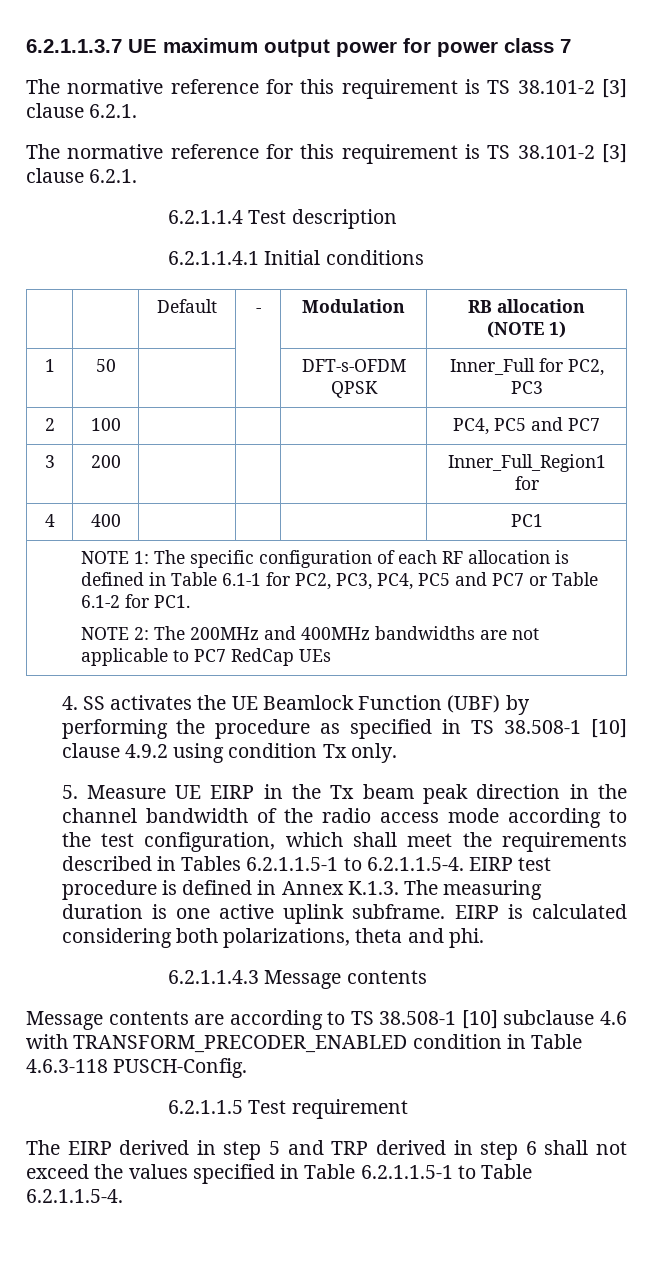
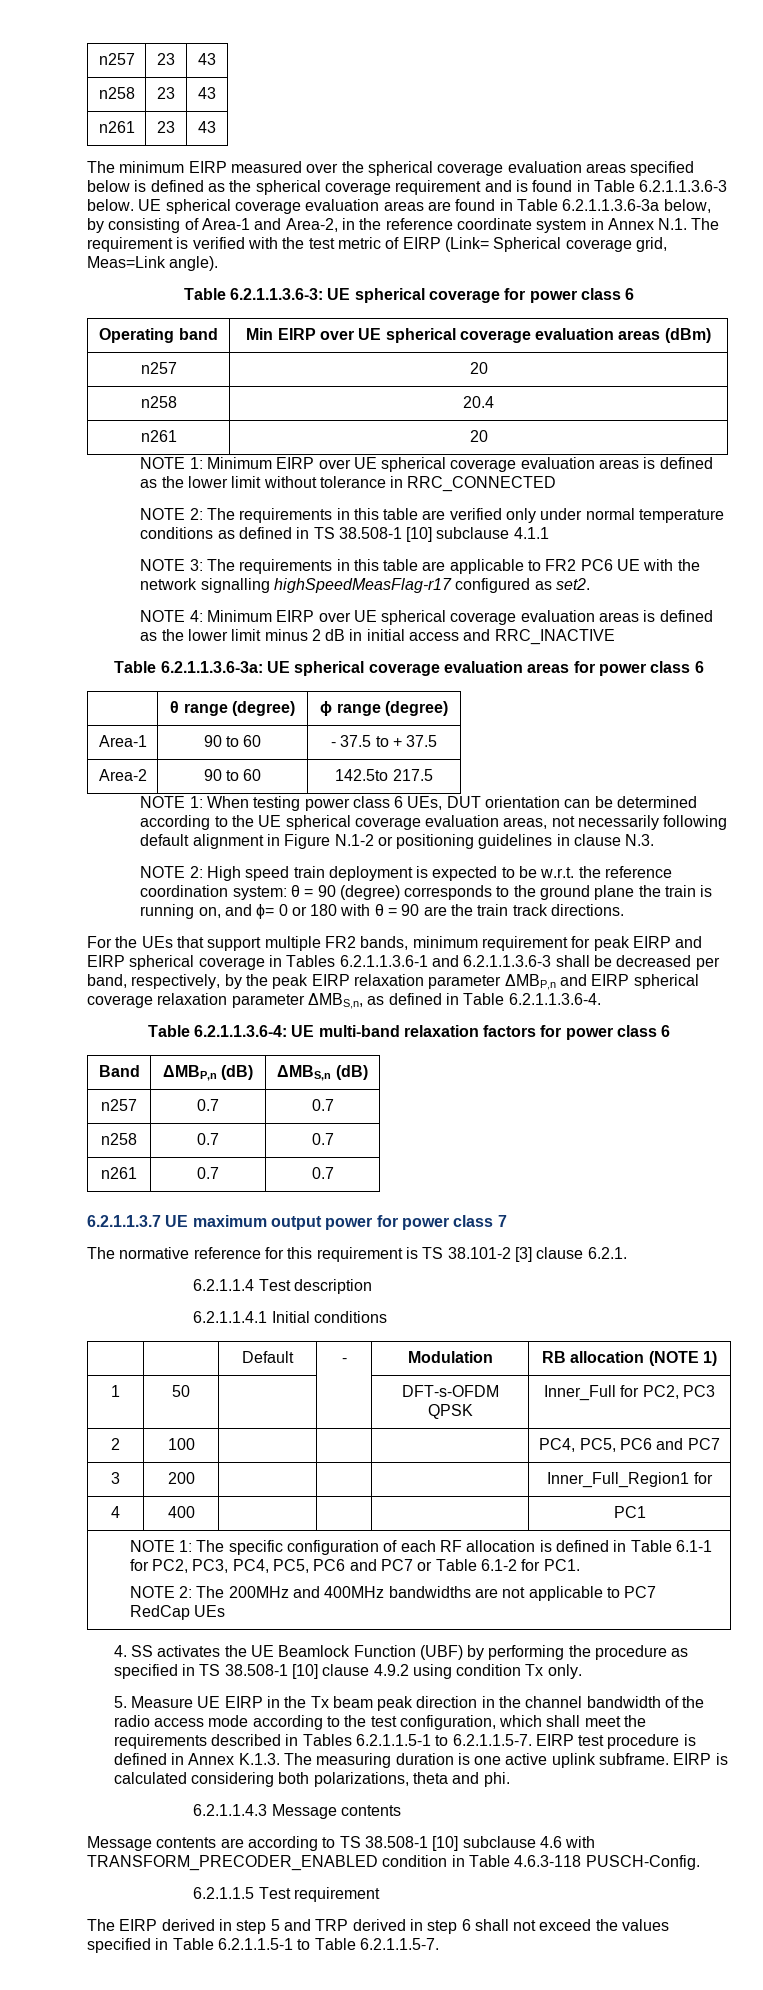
(26, 46) none -> [98,53,135,65] [157,53,175,65] [198,53,216,65] [98,87,135,99] [157,87,175,99] [198,87,216,99] [98,121,135,133] [157,121,175,133] [198,121,216,133] [87,161,695,176] [87,180,728,195] [87,199,711,214] [87,218,720,233] [87,237,667,252] [87,256,219,271] [183,288,635,303] [99,328,218,343] [246,328,711,343] [140,362,177,374] [469,362,488,374] [140,396,177,408] [463,396,494,408] [140,430,177,442] [469,430,488,442] [140,457,713,472] [140,476,557,492] [140,508,725,523] [140,527,549,542] [140,559,700,574] [140,578,590,593] [140,610,713,625] [140,629,615,645] [114,661,704,676] [170,701,295,716] [320,701,448,716] [98,735,147,747] [203,735,262,747] [330,735,438,747] [98,769,147,781] [203,769,262,781] [335,769,433,781] [140,796,698,811] [140,815,728,830] [140,834,655,849] [140,866,673,881] [140,885,713,900] [140,904,625,919] [87,936,703,951] [87,955,720,970] [87,974,699,990] [87,993,601,1009] [147,1025,671,1040] [98,1065,140,1077] [162,1065,254,1081] [277,1065,368,1081] [101,1099,137,1111] [197,1099,219,1111] [311,1099,334,1111] [101,1133,137,1145] [197,1133,219,1145] [311,1133,334,1145] [101,1167,137,1179] [197,1167,219,1179] [311,1167,334,1179] n257 | 23 | 43 // n258 | 23 | 43 // n261 | 23 | 43 // The minimum EIRP measured over the spherical coverage evaluation areas specified below is defined as the spherical coverage requirement and is found in Table 6.2.1.1.3.6-3 below. UE spherical coverage evaluation areas are found in Table 6.2.1.1.3.6-3a below, by consisting of Area-1 and Area-2, in the reference coordinate system in Annex N.1. The requirement is verified with the test metric of EIRP (Link= Spherical coverage grid, Meas=Link angle). // Table 6.2.1.1.3.6-3: UE spherical coverage for power class 6 // Operating band | Min EIRP over UE spherical coverage evaluation areas (dBm) // n257 | 20 // n258 | 20.4 // n261 | 20 // NOTE 1: Minimum EIRP over UE spherical coverage evaluation areas is defined as the lower limit without tolerance in RRC_CONNECTED // NOTE 2: The requirements in this table are verified only under normal temperature conditions as defined in TS 38.508-1 [10] subclause 4.1.1 // NOTE 3: The requirements in this table are applicable to FR2 PC6 UE with the network signalling highSpeedMeasFlag-r17 configured as set2. // NOTE 4: Minimum EIRP over UE spherical coverage evaluation areas is defined as the lower limit minus 2 dB in initial access and RRC_INACTIVE // Table 6.2.1.1.3.6-3a: UE spherical coverage evaluation areas for power class 6 // | θ range (degree) | ϕ range (degree) // Area-1 | 90 to 60 | - 37.5 to + 37.5 // Area-2 | 90 to 60 | 142.5to 217.5 // NOTE 1: When testing power class 6 UEs, DUT orientation can be determined according to the UE spherical coverage evaluation areas, not necessarily following default alignment in Figure N.1-2 or positioning guidelines in clause N.3. // NOTE 2: High speed train deployment is expected to be w.r.t. the reference coordination system: θ = 90 (degree) corresponds to the ground plane the train is running on, and ϕ= 0 or 180 with θ = 90 are the train track directions. // For the UEs that support multiple FR2 bands, minimum requirement for peak EIRP and EIRP spherical coverage in Tables 6.2.1.1.3.6-1 and 6.2.1.1.3.6-3 shall be decreased per band, respectively, by the peak EIRP relaxation parameter ΔMBP,n and EIRP spherical coverage relaxation parameter ΔMBS,n, as defined in Table 6.2.1.1.3.6-4. // Table 6.2.1.1.3.6-4: UE multi-band relaxation factors for power class 6 // Band | ΔMBP,n (dB) | ΔMBS,n (dB) // n257 | 0.7 | 0.7 // n258 | 0.7 | 0.7 // n261 | 0.7 | 0.7 //
[26,144,627,164] [26,168,138,183] // The normative reference for this requirement is TS 38.101-2 [3] clause 6.2.1. -> (627, 1253) none
[494,418,526,431] PC5 -> [579,1438,652,1452] PC5, PC6
[417,573,450,586] PC5 -> [273,1559,346,1573] PC5, PC6
[366,857,464,871] 6.2.1.1.5-4. -> [452,1734,532,1746] 6.2.1.1.5-7.
[26,1189,123,1203] 6.2.1.1.5-4. -> [359,1938,439,1950] 6.2.1.1.5-7.

